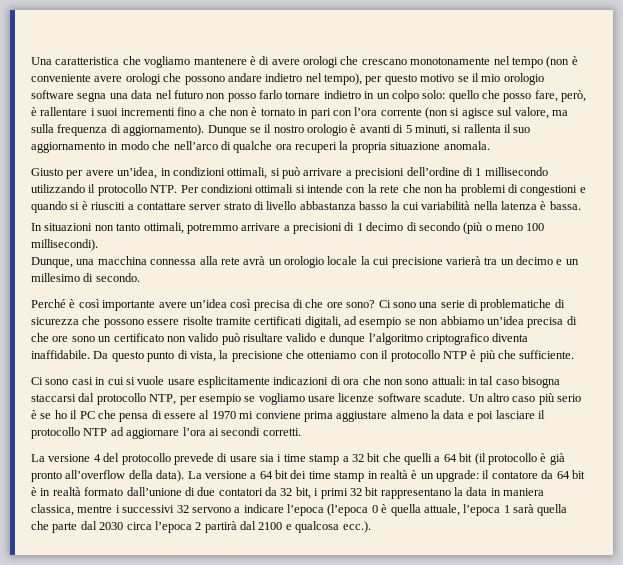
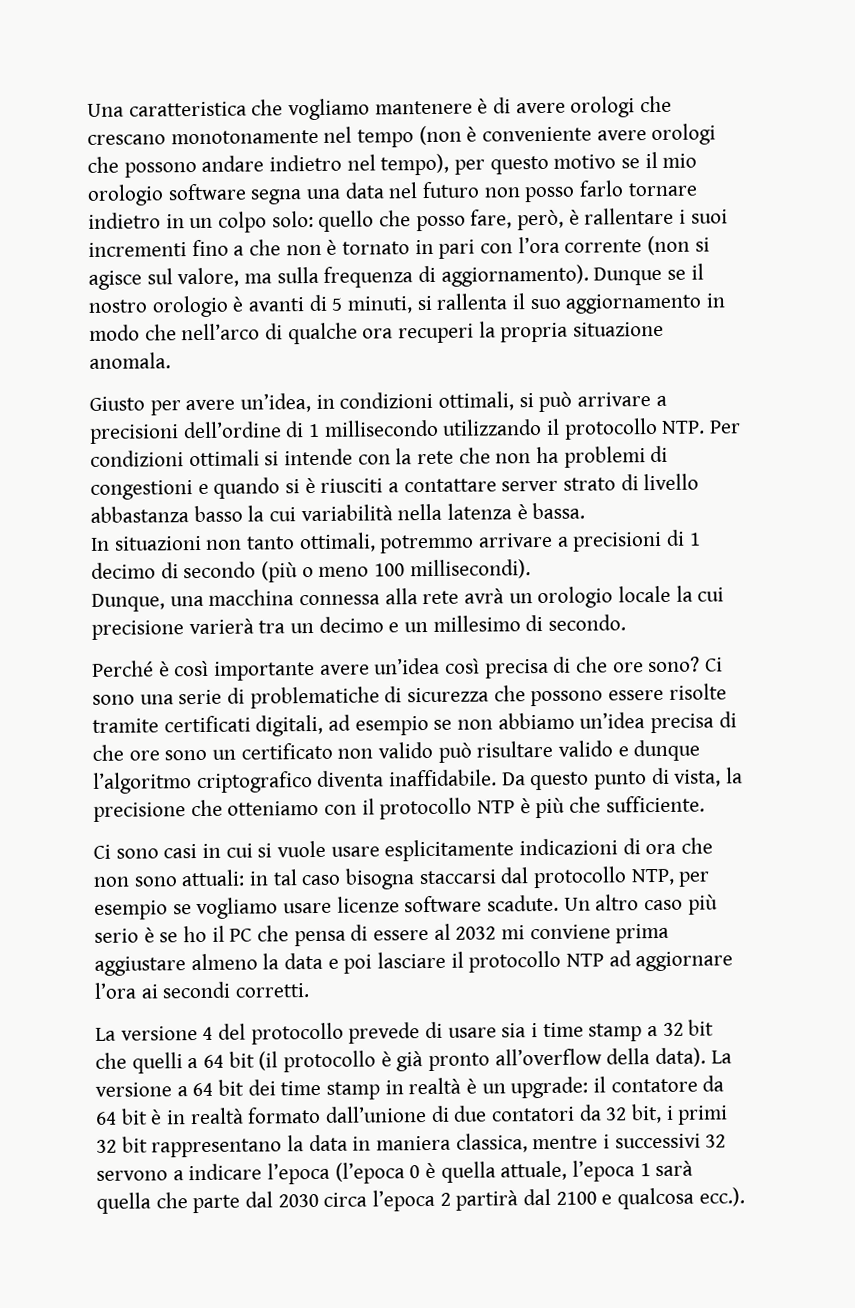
[211,411,236,419] 1970 -> [455,926,497,940] 2032

